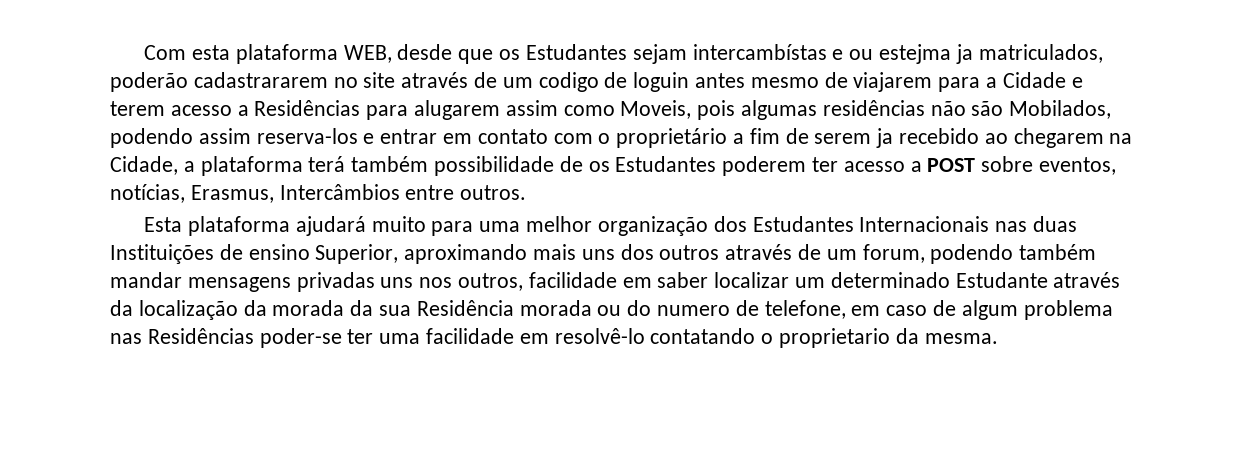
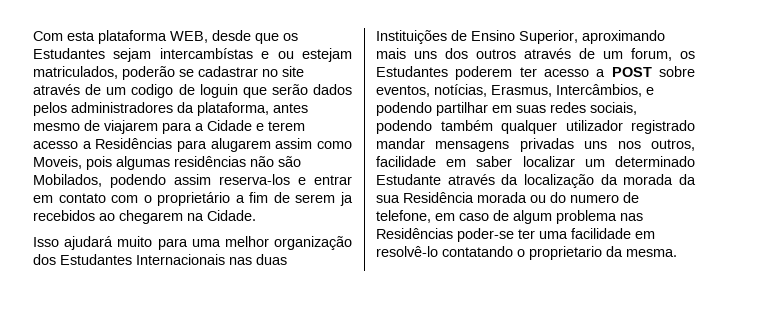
[878,44,1103,64] [110,72,328,92] estejma ja matriculados, poderão cadastrararem -> [302,48,352,62] [33,66,258,80] estejam matriculados, poderão se cadastrar
(690, 82) none -> [242,84,352,98] [33,102,269,116] que serão dados pelos administradores da plataforma,
[899,128,980,144] recebido -> [33,210,95,221] recebidos
[110,156,1117,176] [110,184,527,203] [144,216,291,236] Cidade, a plataforma terá também possibilidade de os Estudantes poderem ter acesso a POST sobre eventos, notícias, Erasmus, Intercâmbios entre outros. // Esta plataforma -> [207,210,256,221] [33,237,59,247] Cidade. // Isso
[248,244,310,260] ensino -> [471,30,515,41] Ensino
[930,244,1097,264] podendo também -> [680,51,695,59] [376,66,695,80] [376,84,654,97] [376,102,637,116] [376,120,695,134] os Estudantes poderem ter acesso a POST sobre eventos, notícias, Erasmus, Intercâmbios, e podendo partilhar em suas redes sociais, podendo também qualquer utilizador registrado

